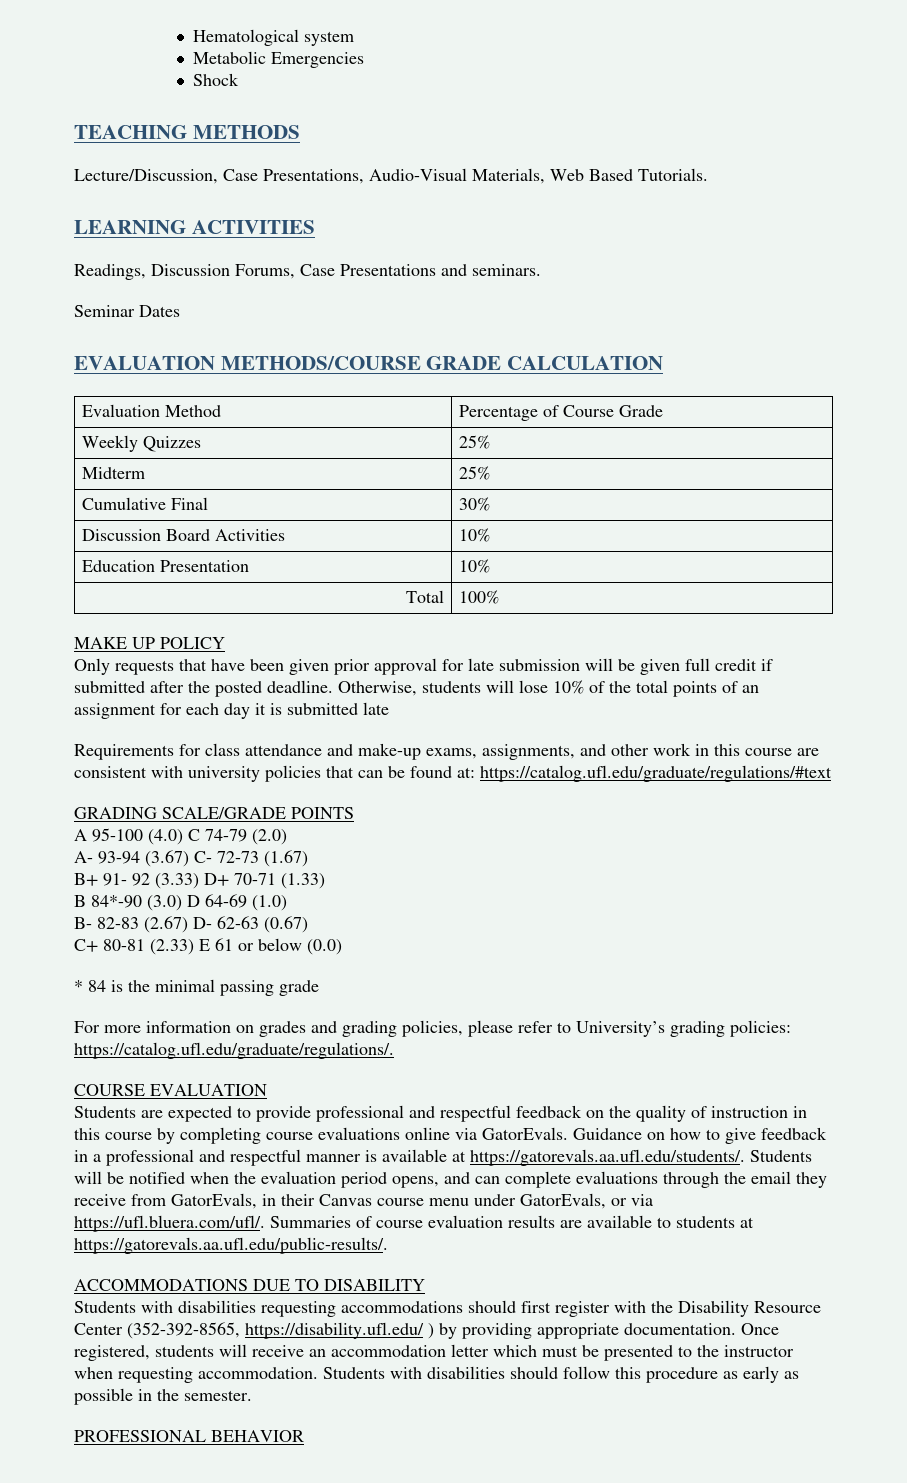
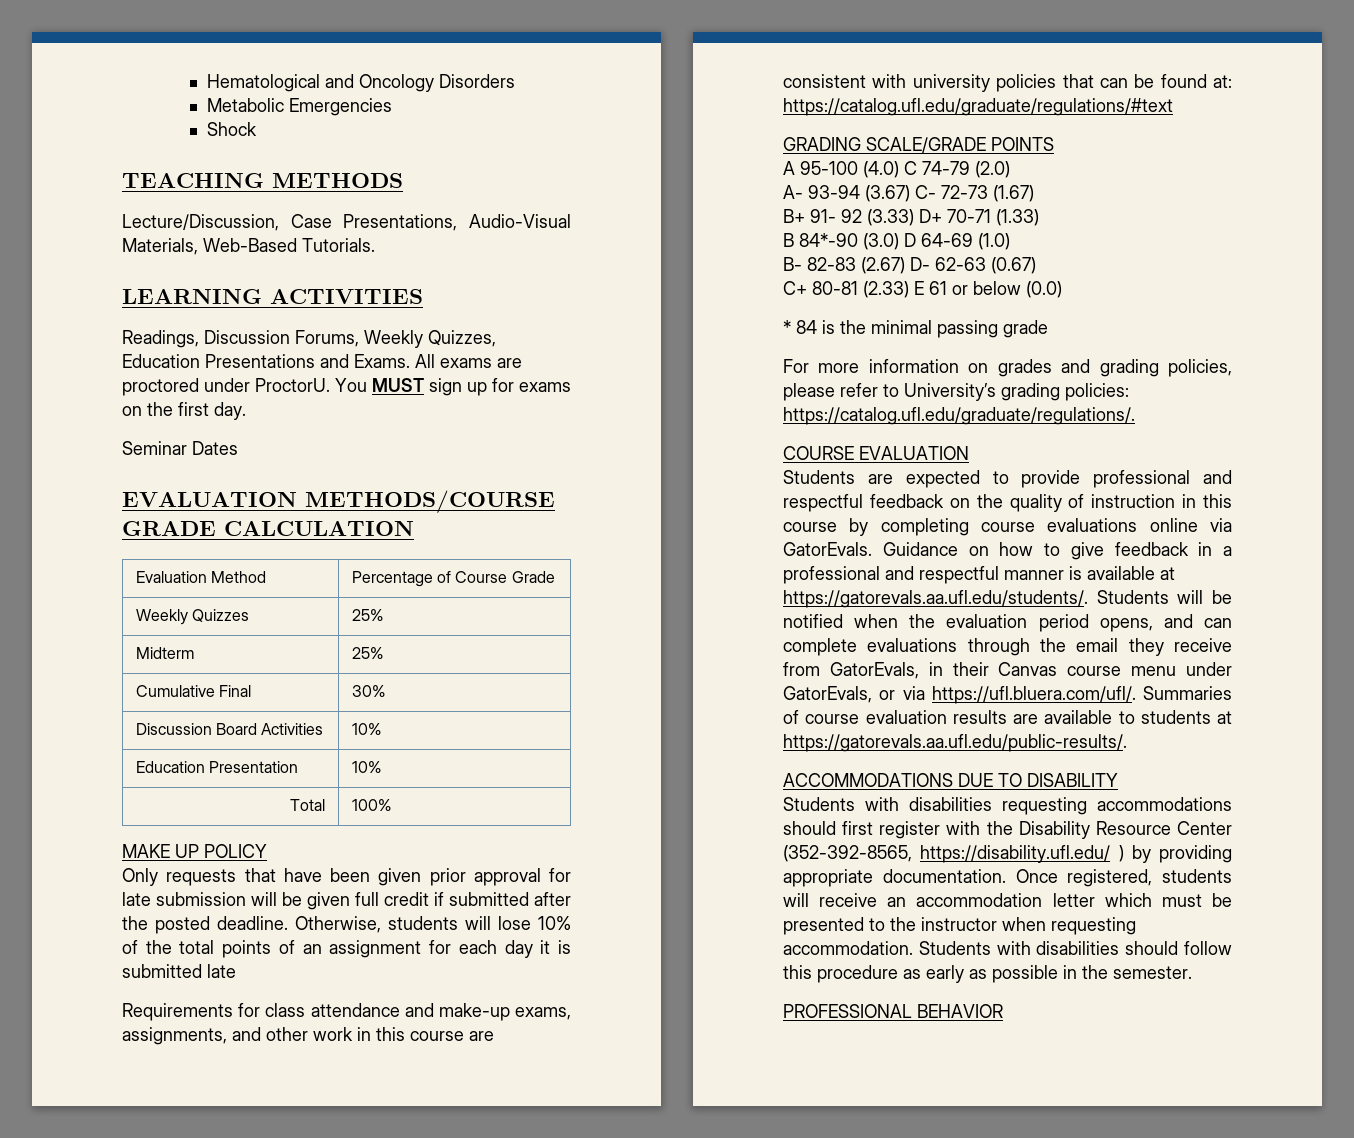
[304,31,355,46] system -> [324,74,515,92] and Oncology Disorders
[550,169,633,181] Web Based -> [203,238,297,252] Web-Based
[300,264,541,276] Case Presentations and seminars. -> [364,330,496,348] [122,354,522,368] [122,378,571,396] [122,402,246,420] Weekly Quizzes, Education Presentations and Exams. All exams are proctored under ProctorU. You MUST sign up for exams on the first day.

